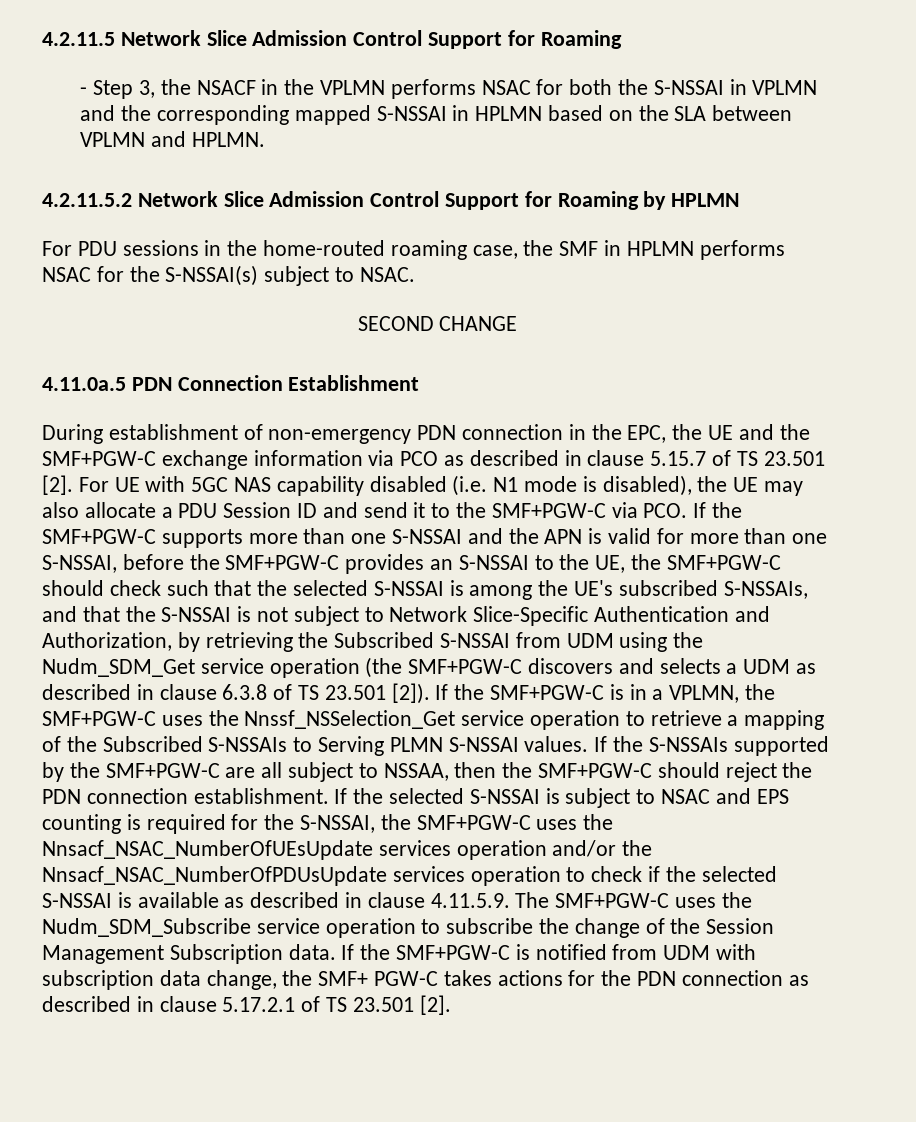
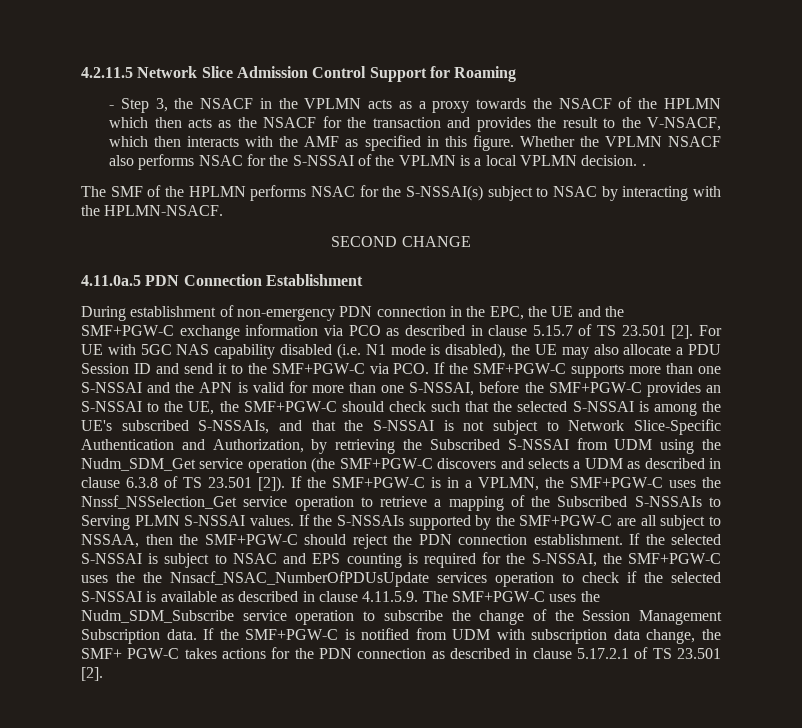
[390,79,818,99] [80,105,793,125] [80,131,266,147] [42,191,740,210] [42,240,622,260] performs NSAC for both the S-NSSAI in VPLMN and the corresponding mapped S-NSSAI in HPLMN based on the SLA between VPLMN and HPLMN. // 4.2.11.5.2 Network Slice Admission Control Support for Roaming by HPLMN // For PDU sessions in the home-routed roaming case, the SMF in -> [368,97,721,113] [109,116,721,132] [109,135,721,151] [109,154,646,170] [81,185,184,197] acts as a proxy towards the NSACF of the HPLMN which then acts as the NSACF for the transaction and provides the result to the V-NSACF, which then interacts with the AMF as specified in this figure. Whether the VPLMN NSACF also performs NSAC for the S-NSSAI of the VPLMN is a local VPLMN decision. . // The SMF of the
[359,267,415,282] NSAC. -> [553,186,721,201] [81,205,224,216] NSAC by interacting with the HPLMN-NSACF.
[42,840,617,860] Nnsacf_NSAC_NumberOfUEsUpdate services operation and/or -> (135, 577) none

